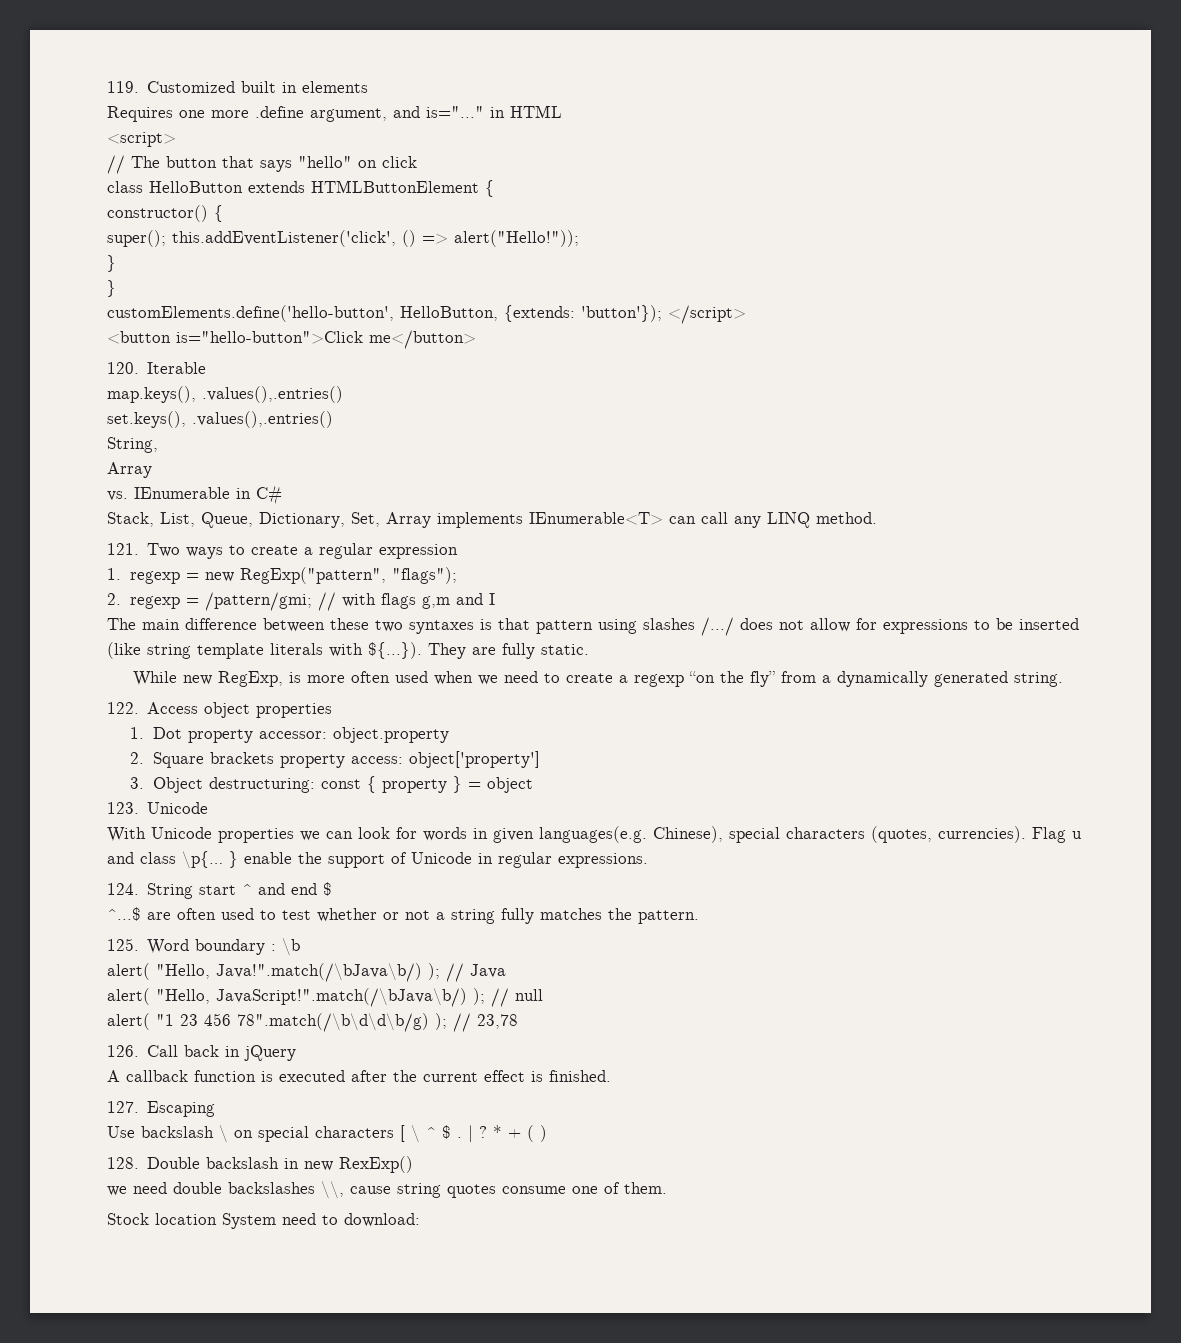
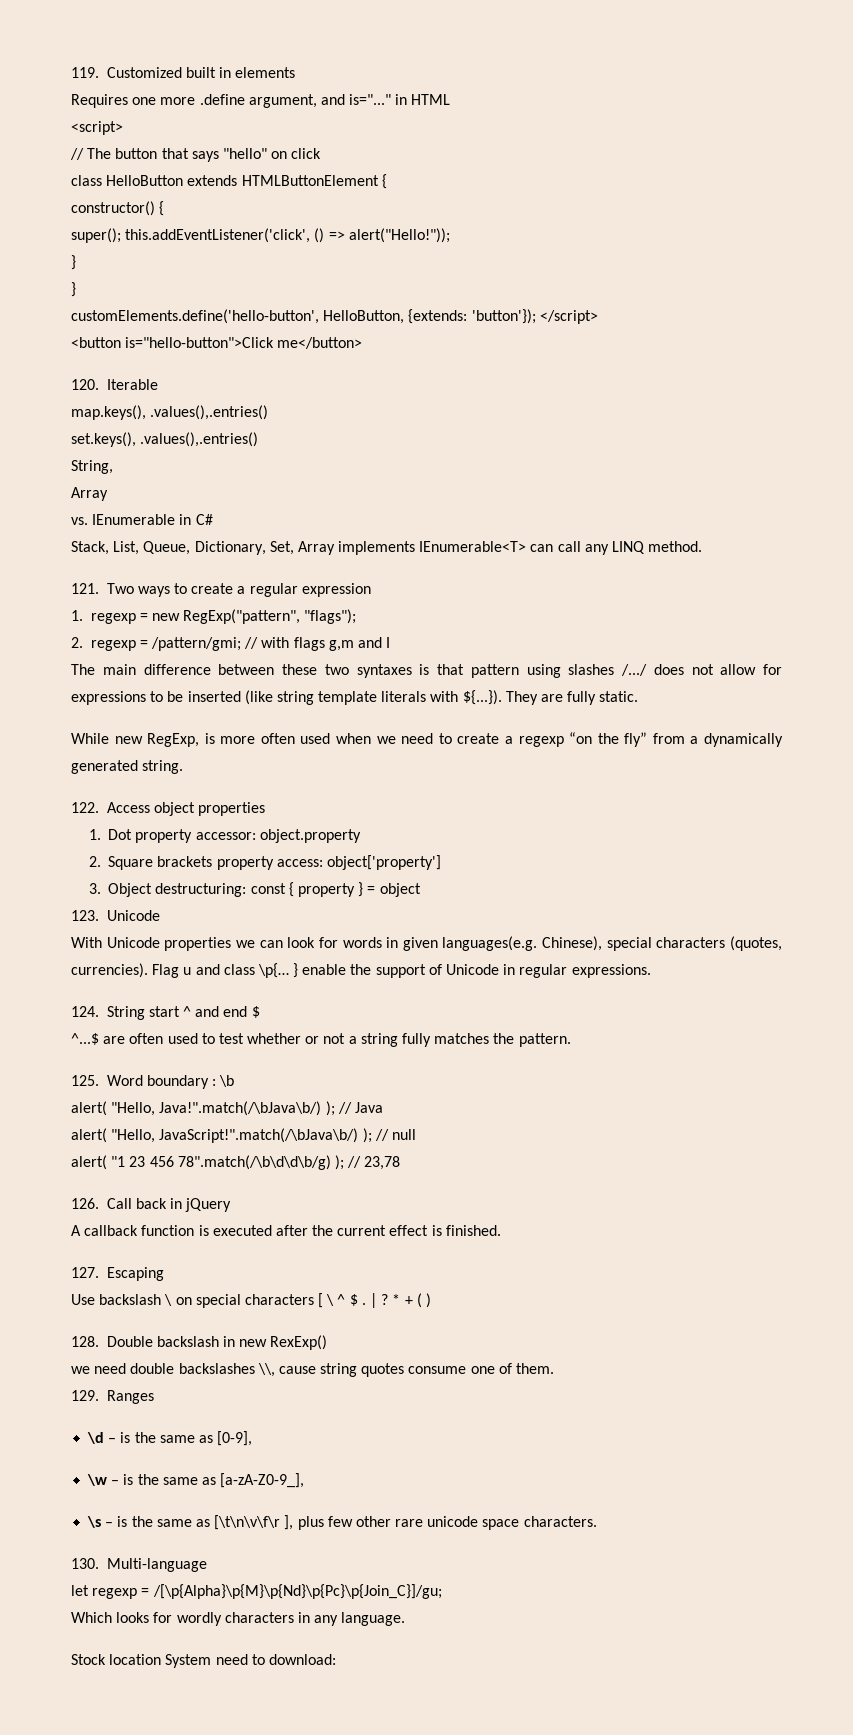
(667, 1188) none -> [71,1390,154,1404] [87,1431,253,1446] [87,1473,305,1488] [87,1515,597,1530] [71,1558,207,1572] [71,1584,442,1599] [71,1612,406,1626] // 129. Ranges // \d – is the same as [0-9], // \w – is the same as [a-zA-Z0-9_], // \s – is the same as [\t\n\v\f\r ], plus few other rare unicode space characters. // 130. Multi-language // let regexp = /[\p{Alpha}\p{M}\p{Nd}\p{Pc}\p{Join_C}]/gu; // Which looks for wordly characters in any language.

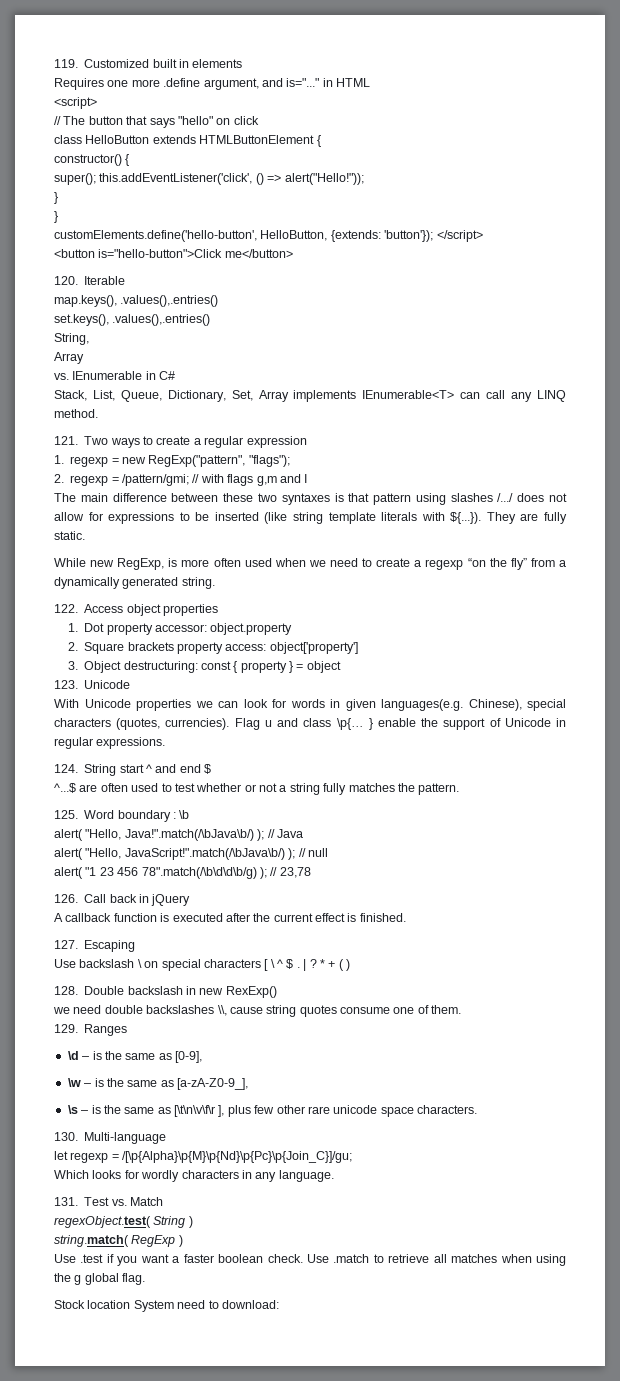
(406, 1619) none -> [54,1197,163,1206] [54,1216,193,1228] [54,1235,183,1247] [54,1254,566,1266] [54,1273,146,1285] // 131. Test vs. Match // regexObject.test( String ) // string.match( RegExp ) // Use .test if you want a faster boolean check. Use .match to retrieve all matches when using the g global flag.

